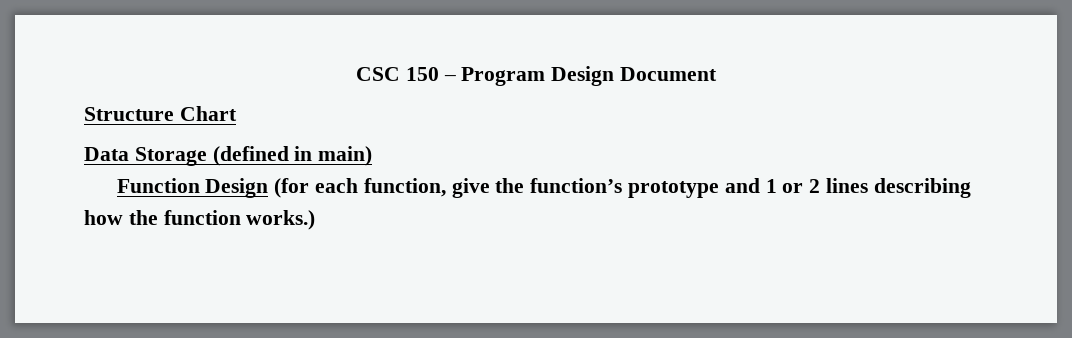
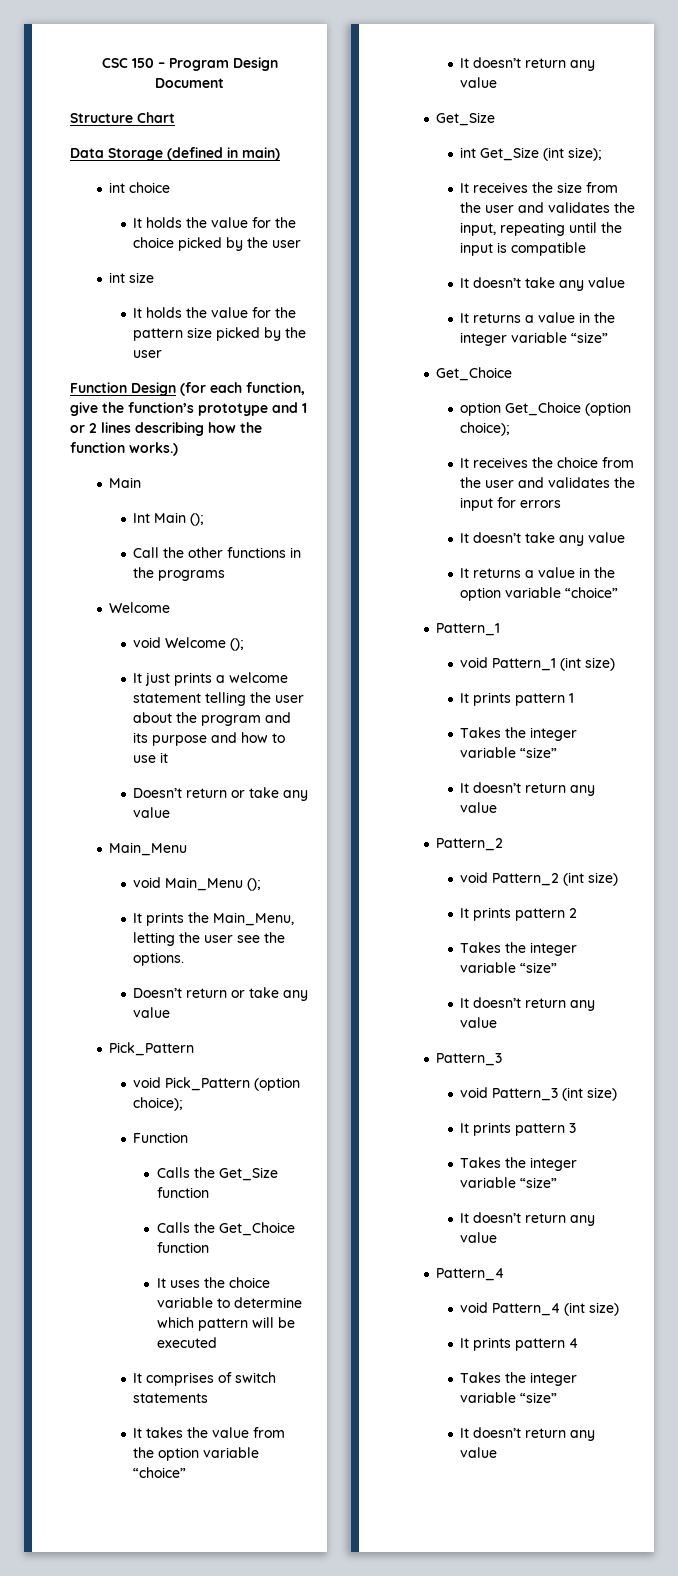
(373, 156) none -> [109,182,171,193] [133,217,297,228] [133,237,302,251] [109,272,155,283] [133,307,297,318] [133,327,307,341] [133,350,163,358] // int choice // It holds the value for the choice picked by the user // int size // It holds the value for the pattern size picked by the user
(316, 220) none -> [109,477,142,488] [133,512,205,526] [133,547,302,558] [133,567,226,581] [109,602,171,613] [133,637,245,651] [133,672,289,686] [133,692,305,706] [133,712,292,726] [133,732,286,746] [133,752,169,763] [133,787,309,801] [133,807,171,818] [109,842,188,856] [133,877,262,891] [133,912,295,926] [133,932,286,946] [133,952,185,966] [133,987,309,1001] [133,1007,171,1018] [109,1042,195,1056] [133,1077,301,1091] [133,1097,184,1111] [133,1132,189,1143] [157,1167,279,1181] [157,1187,210,1198] [157,1222,296,1236] [157,1242,210,1253] [157,1277,271,1288] [157,1297,303,1308] [157,1317,296,1331] [157,1337,218,1348] [133,1372,277,1386] [133,1393,209,1403] [133,1427,286,1438] [133,1447,260,1461] [133,1467,187,1478] [460,57,596,71] [460,77,498,88] [436,112,496,126] [460,147,603,161] [460,182,619,193] [460,202,636,213] [460,222,623,236] [460,242,587,256] [460,277,626,291] [460,312,616,323] [460,332,609,346] [436,367,513,381] [460,402,632,416] [460,422,511,436] [460,457,635,468] [460,477,636,488] [460,497,562,511] [460,532,626,546] [460,567,616,578] [460,587,619,601] [436,623,501,636] [460,657,616,671] [460,692,575,706] [460,727,578,741] [460,747,558,758] [460,782,596,796] [460,802,498,813] [436,838,504,851] [460,872,619,886] [460,907,578,921] [460,942,578,956] [460,962,558,973] [460,997,596,1011] [460,1017,498,1028] [436,1053,503,1066] [460,1087,618,1101] [460,1122,577,1136] [460,1157,578,1171] [460,1177,558,1188] [460,1212,596,1226] [460,1232,498,1243] [436,1268,505,1281] [460,1302,620,1316] [460,1337,579,1351] [460,1372,578,1386] [460,1392,558,1403] [460,1427,596,1441] [460,1447,498,1458] // Main // Int Main (); // Call the other functions in the programs // Welcome // void Welcome (); // It just prints a welcome statement telling the user about the program and its purpose and how to use it // Doesn’t return or take any value // Main_Menu // void Main_Menu (); // It prints the Main_Menu, letting the user see the options. // Doesn’t return or take any value // Pick_Pattern // void Pick_Pattern (option choice); // Function // Calls the Get_Size function // Calls the Get_Choice function // It uses the choice variable to determine which pattern will be executed // It comprises of switch statements // It takes the value from the option variable “choice” // It doesn’t return any value // Get_Size // int Get_Size (int size); // It receives the size from the user and validates the input, repeating until the input is compatible // It doesn’t take any value // It returns a value in the integer variable “size” // Get_Choice // option Get_Choice (option choice); // It receives the choice from the user and validates the input for errors // It doesn’t take any value // It returns a value in the option variable “choice” // Pattern_1 // void Pattern_1 (int size) // It prints pattern 1 // Takes the integer variable “size” // It doesn’t return any value // Pattern_2 // void Pattern_2 (int size) // It prints pattern 2 // Takes the integer variable “size” // It doesn’t return any value // Pattern_3 // void Pattern_3 (int size) // It prints pattern 3 // Takes the integer variable “size” // It doesn’t return any value // Pattern_4 // void Pattern_4 (int size) // It prints pattern 4 // Takes the integer variable “size” // It doesn’t return any value

